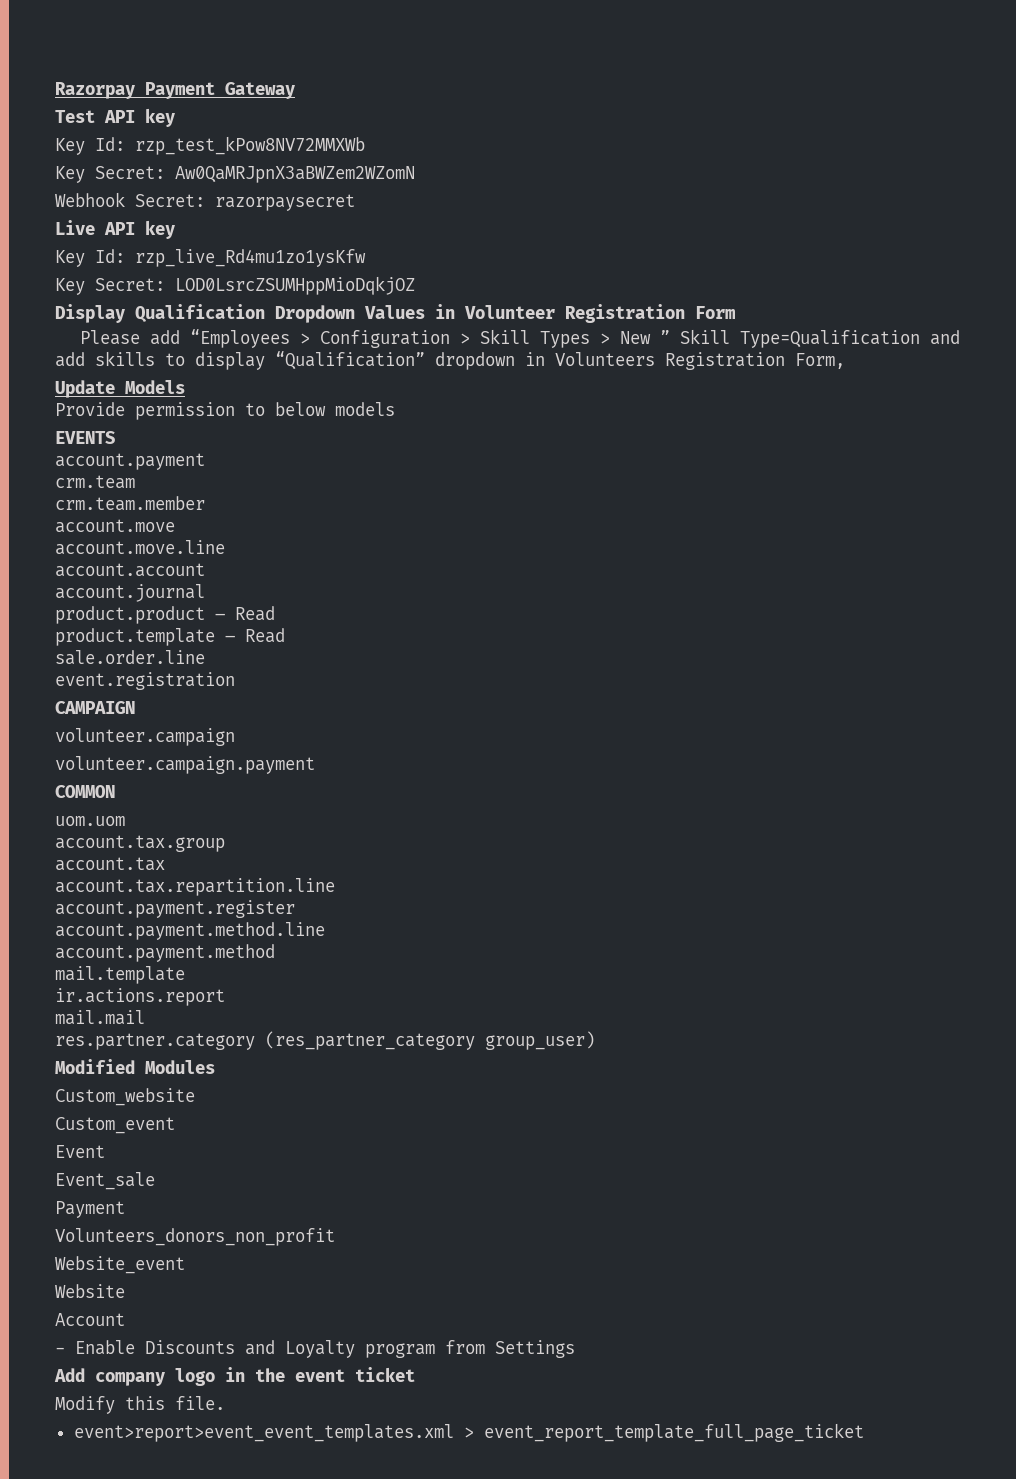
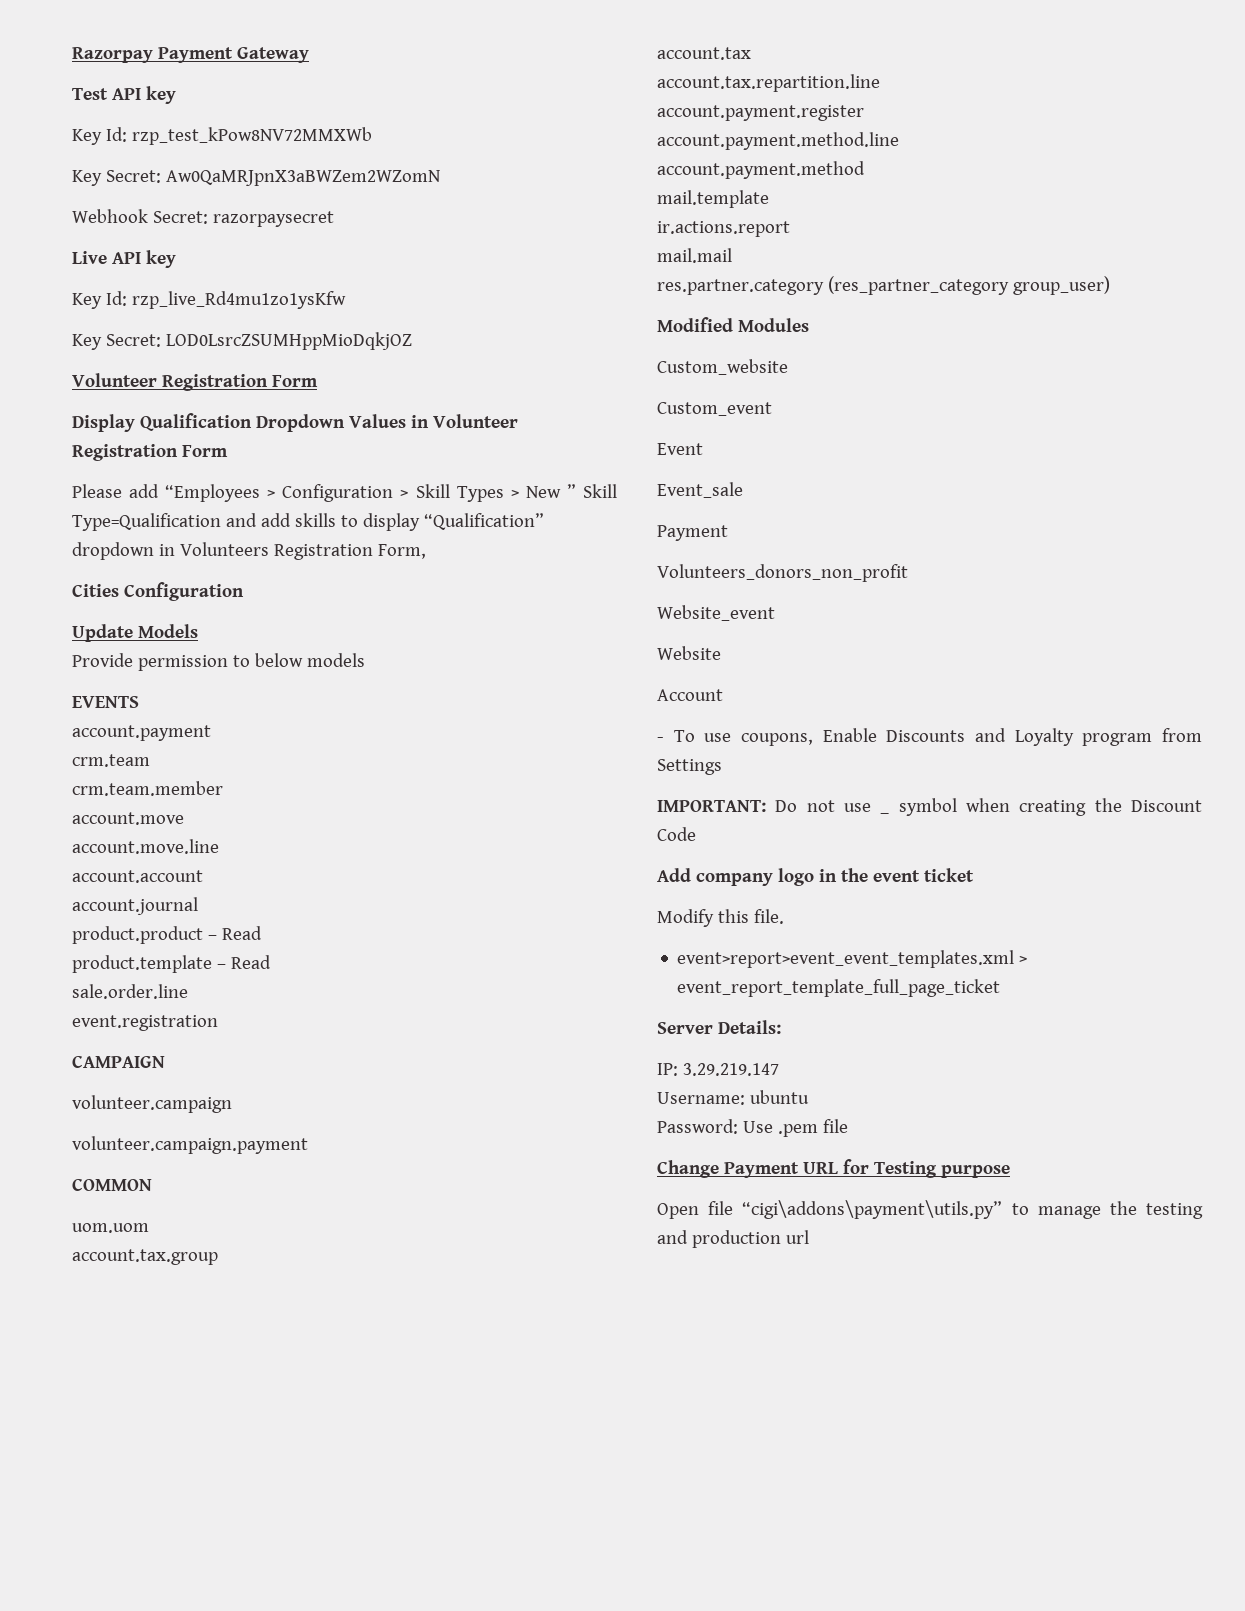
(415, 285) none -> [72,373,318,391] // Volunteer Registration Form
(845, 361) none -> [72,582,244,601] // Cities Configuration
(65, 1350) none -> [673,730,813,746] To use coupons,
(575, 1349) none -> [657,800,871,812] [880,798,1202,816] [657,827,696,841] // IMPORTANT: Do not use _ symbol when creating the Discount Code
(864, 1432) none -> [657,1020,781,1034] [657,1063,779,1076] [657,1090,809,1105] [657,1119,848,1137] [657,1159,1010,1178] [657,1200,1203,1219] [657,1230,809,1248] // Server Details: // IP: 3.29.219.147 // Username: ubuntu // Password: Use .pem file // Change Payment URL for Testing purpose // Open file “cigi\addons\payment\utils.py” to manage the testing and production url

